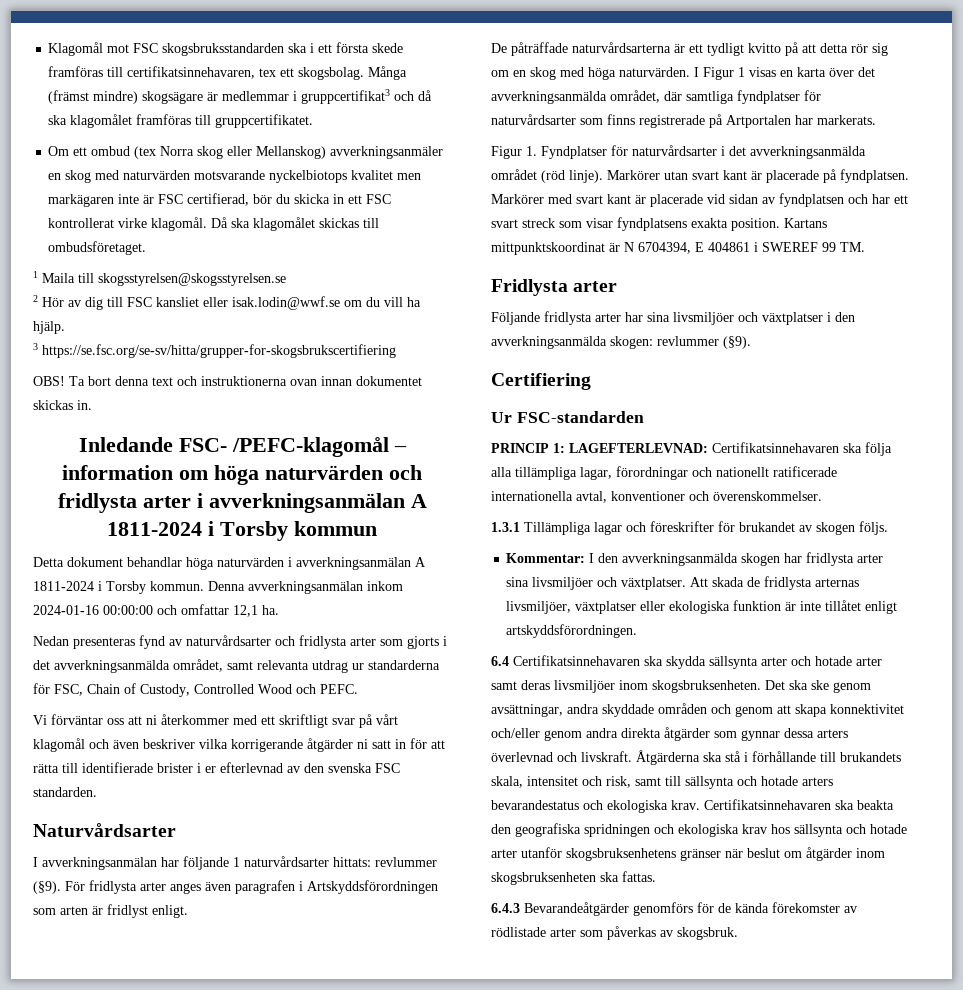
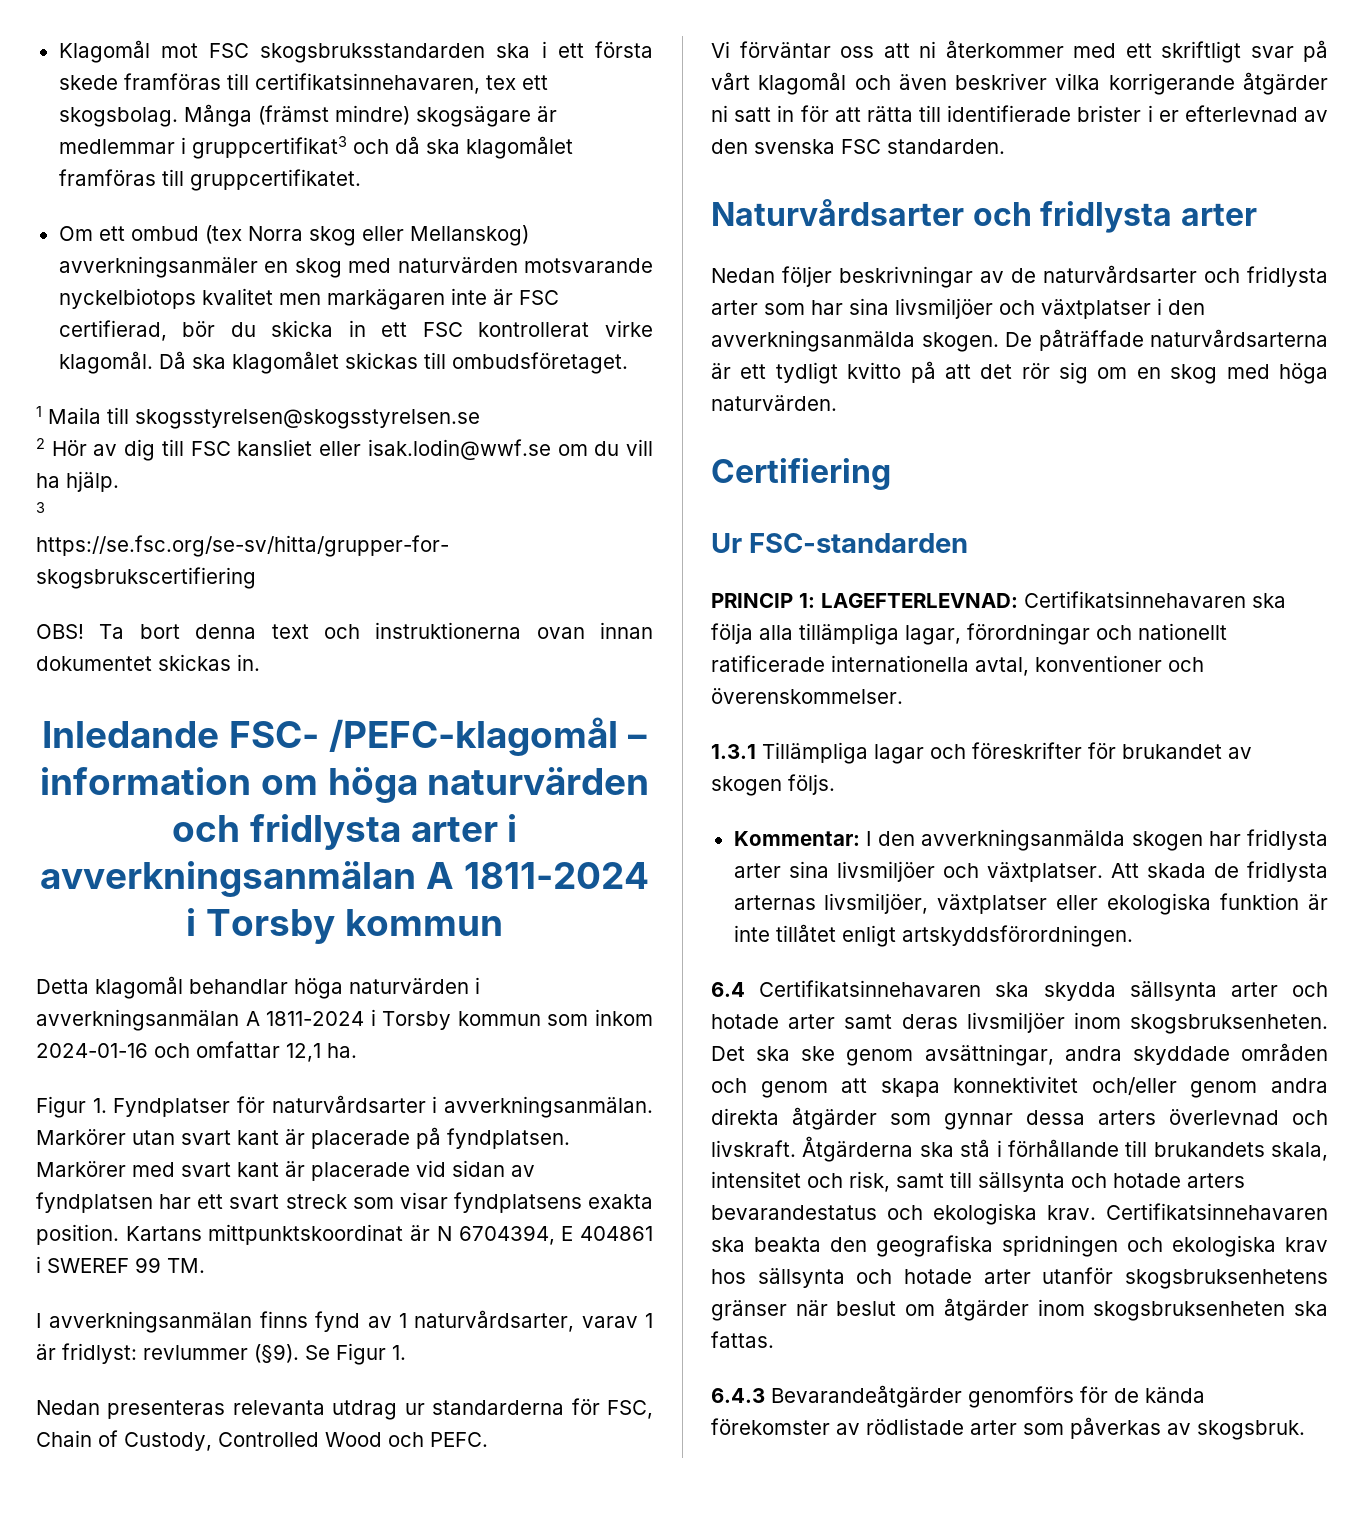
[67,557,123,567] dokument -> [95,976,183,999] klagomål
[150,581,363,594] kommun. Denna avverkningsanmälan -> [457,1011,589,1026] kommun som
[103,605,153,615] 00:00:00 -> (148, 1050) none
[33,635,447,649] [33,659,253,673] Nedan presenteras fynd av naturvårdsarter och fridlysta arter som gjorts i det avverkningsanmälda området, samt -> [36,1095,653,1118] [36,1127,570,1149] [36,1160,535,1181] [36,1192,653,1213] [36,1224,653,1245] [36,1256,205,1273] [36,1310,653,1333] [36,1343,406,1365] [36,1400,226,1419] Figur 1. Fyndplatser för naturvårdsarter i avverkningsanmälan. Markörer utan svart kant är placerade på fyndplatsen. Markörer med svart kant är placerade vid sidan av fyndplatsen har ett svart streck som visar fyndplatsens exakta position. Kartans mittpunktskoordinat är N 6704394, E 404861 i SWEREF 99 TM. // I avverkningsanmälan finns fynd av 1 naturvårdsarter, varav 1 är fridlyst: revlummer (§9). Se Figur 1. // Nedan presenteras
[33,856,437,870] [33,880,438,894] [33,904,188,918] // I avverkningsanmälan har följande 1 naturvårdsarter hittats: revlummer (§9). För fridlysta arter anges även paragrafen i Artskyddsförordningen som arten är fridlyst enligt. // -> [972,201,1257,233] [711,265,1328,288] [711,298,1205,319] [711,330,999,352] och fridlysta arter // Nedan följer beskrivningar av de naturvårdsarter och fridlysta arter som har sina livsmiljöer och växtplatser i den avverkningsanmälda skogen.
[820,43,848,53] detta -> [980,364,1013,379] det
[694,67,875,80] [491,90,821,104] [491,114,876,128] [491,145,866,159] [491,169,909,183] [491,193,908,207] [491,217,827,231] [491,242,865,255] [491,279,618,296] [491,311,855,325] [491,336,751,349] I Figur 1 visas en karta över det avverkningsanmälda området, där samtliga fyndplatser för naturvårdsarter som finns registrerade på Artportalen har markerats. // Figur 1. Fyndplatser för naturvårdsarter i det avverkningsanmälda området (röd linje). Markörer utan svart kant är placerade på fyndplatsen. Markörer med svart kant är placerade vid sidan av fyndplatsen och har ett svart streck som visar fyndplatsens exakta position. Kartans mittpunktskoordinat är N 6704394, E 404861 i SWEREF 99 TM. // Fridlysta arter // Följande fridlysta arter har sina livsmiljöer och växtplatser i den avverkningsanmälda skogen: revlummer (§9). -> (837, 403) none

